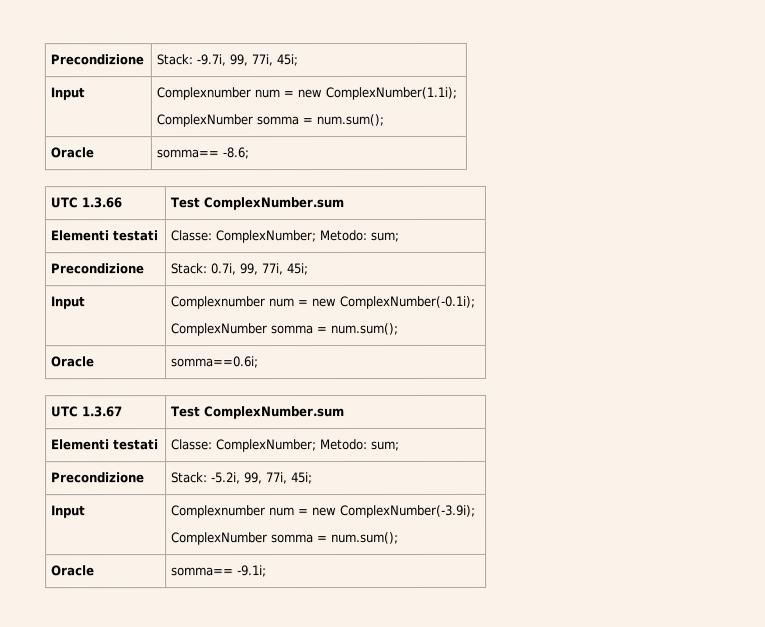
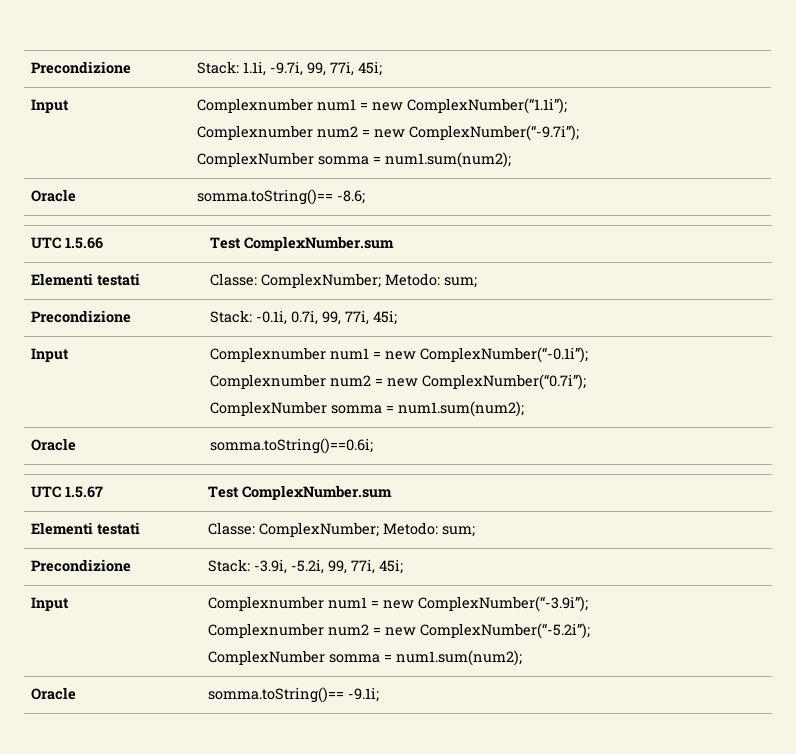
[50,54,145,66] [156,54,194,66] Precondizione | Stack: -> [31,61,132,74] [197,61,267,76] Precondizione | Stack: 1.1i,
[254,86,458,101] [156,113,385,128] [50,147,95,159] [156,149,220,159] num = new ComplexNumber(1.1i); // ComplexNumber somma = num.sum(); // Oracle | somma== -> [317,98,568,114] [197,125,580,141] [197,152,512,168] [31,189,77,202] [197,189,334,205] num1 = new ComplexNumber(“1.1i”); // Complexnumber num2 = new ComplexNumber(“-9.7i”); // ComplexNumber somma = num1.sum(num2); // Oracle | somma.toString()==
[81,197,123,209] 1.3.66 -> [65,237,104,249] 1.5.66
(208, 269) none -> [256,310,288,325] -0.1i,
[268,295,476,310] [171,322,400,337] [51,356,96,368] [171,356,260,369] [51,406,124,418] num = new ComplexNumber(-0.1i); // ComplexNumber somma = num.sum(); // Oracle | somma==0.6i; // UTC 1.3.67 -> [330,347,589,363] [210,374,587,390] [210,401,525,417] [31,438,77,451] [210,438,374,454] [31,486,104,498] num1 = new ComplexNumber(“-0.1i”); // Complexnumber num2 = new ComplexNumber(“0.7i”); // ComplexNumber somma = num1.sum(num2); // Oracle | somma.toString()==0.6i; // UTC 1.5.67
(209, 478) none -> [254,559,288,574] -3.9i,
[269,504,477,519] [171,531,400,546] [51,565,96,577] [171,567,235,577] num = new ComplexNumber(-3.9i); // ComplexNumber somma = num.sum(); // Oracle | somma== -> [328,596,589,612] [208,623,591,639] [208,650,523,666] [31,687,77,700] [208,687,345,703] num1 = new ComplexNumber(“-3.9i”); // Complexnumber num2 = new ComplexNumber(“-5.2i”); // ComplexNumber somma = num1.sum(num2); // Oracle | somma.toString()==

